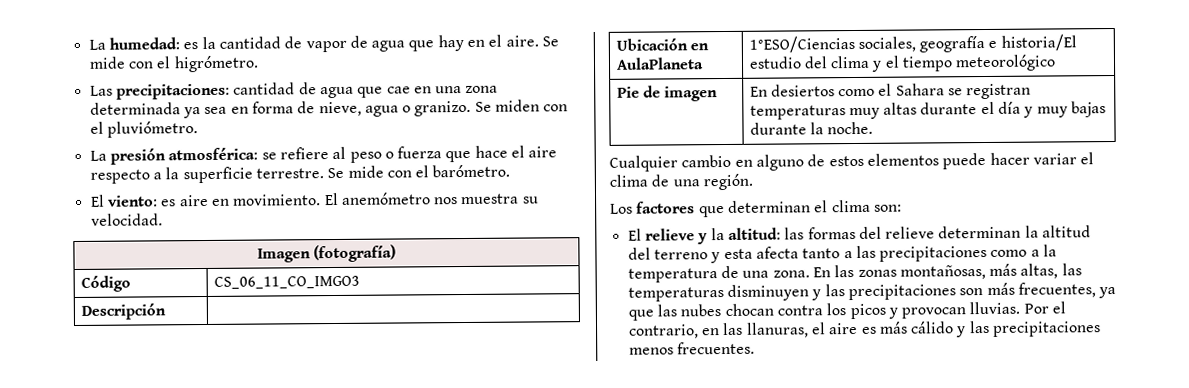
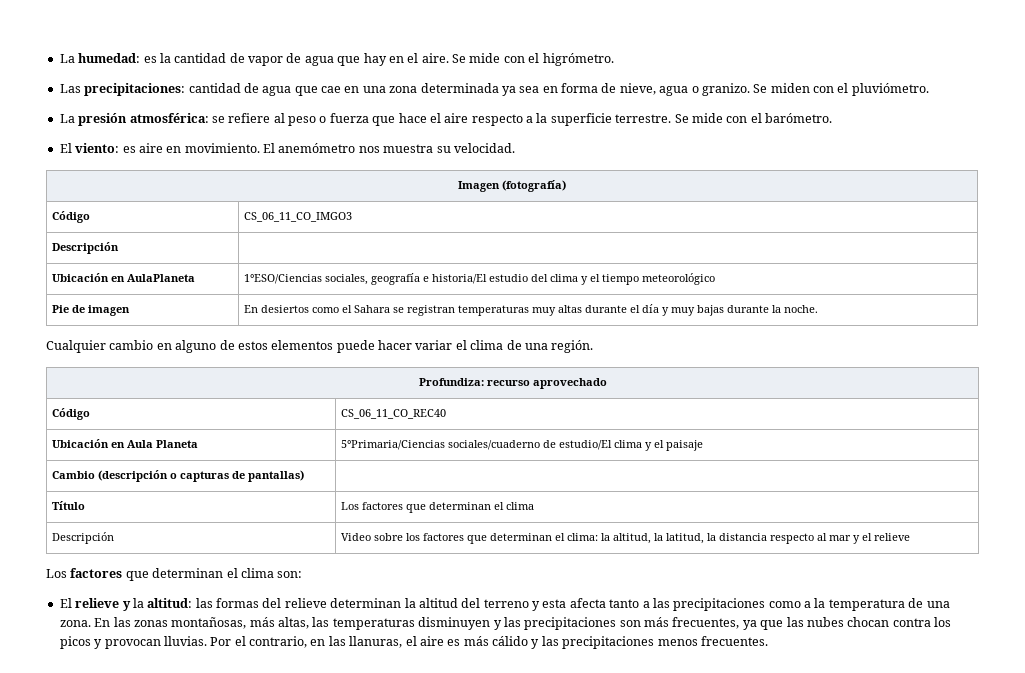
(753, 182) none -> [418,378,607,389] [51,408,90,420] [340,409,446,419] [51,439,198,448] [340,440,703,451] [51,470,304,482] [51,501,85,510] [340,502,534,513] [51,532,114,544] [340,533,910,544] // Profundiza: recurso aprovechado // Código | CS_06_11_CO_REC40 // Ubicación en Aula Planeta | 5°Primaria/Ciencias sociales/cuaderno de estudio/El clima y el paisaje // Cambio (descripción o capturas de pantallas) | // Título | Los factores que determinan el clima // Descripción | Video sobre los factores que determinan el clima: la altitud, la latitud, la distancia respecto al mar y el relieve

